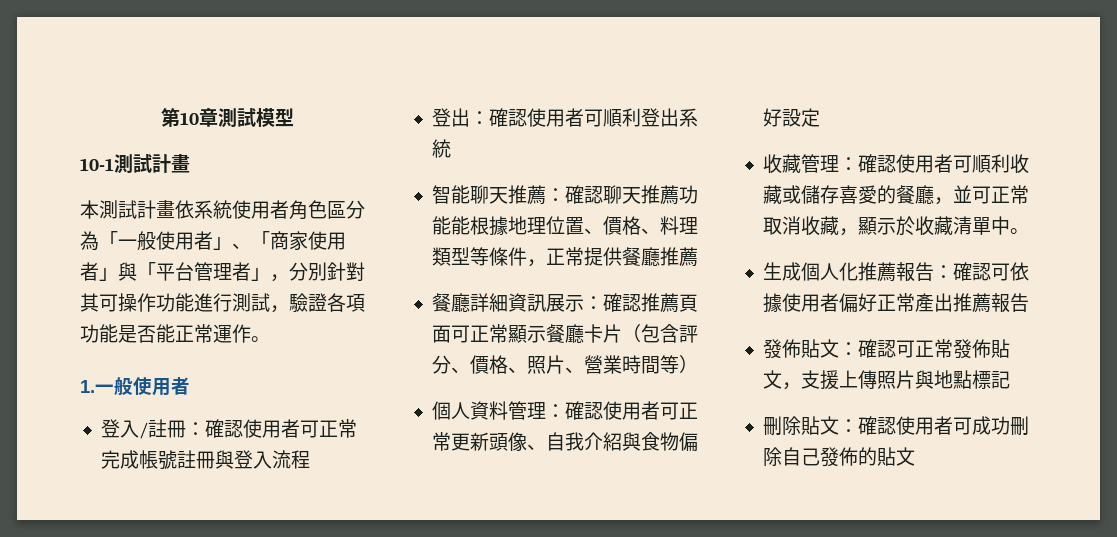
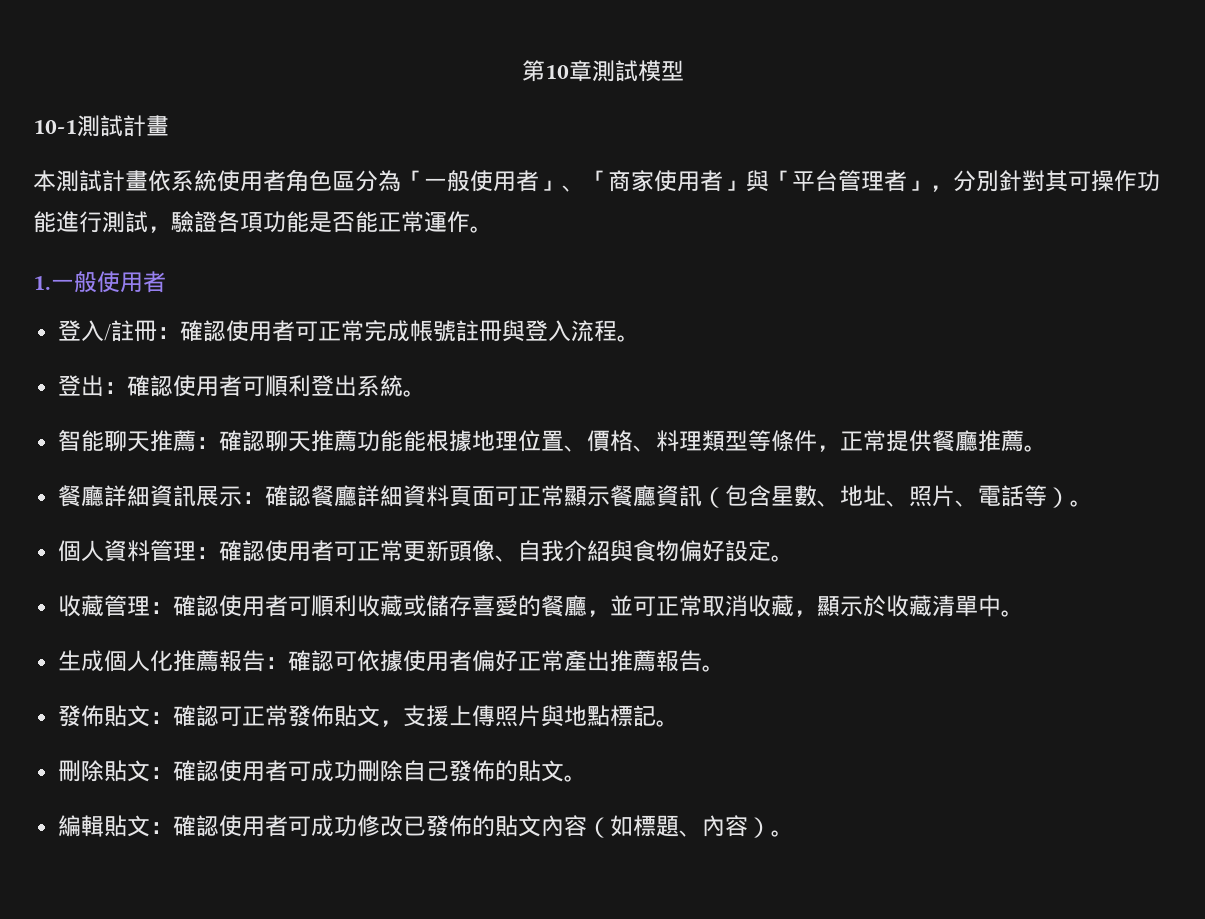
(310, 459) none -> [617,335,641,342] 。
(451, 148) none -> [403,390,427,397] 。
(698, 257) none -> [1024,445,1048,452] 。
[640,293,679,313] 推薦 -> [311,485,450,507] 餐廳詳細資料
[583,324,698,343] [431,355,660,374] 卡片（包含評分、價格、照片、營業時間 -> [656,485,1025,508] 資訊（包含星數、地址、照片、電話
(698, 364) none -> [1070,500,1094,507] 。
(820, 117) none -> [771,555,795,562] 。
(1029, 302) none -> [702,665,726,672] 。
(1010, 380) none -> [656,720,680,727] 。
(915, 456) none -> [564,775,588,782] [58,815,795,838] 。 // 編輯貼文：確認使用者可成功修改已發佈的貼文內容（如標題、內容）。

